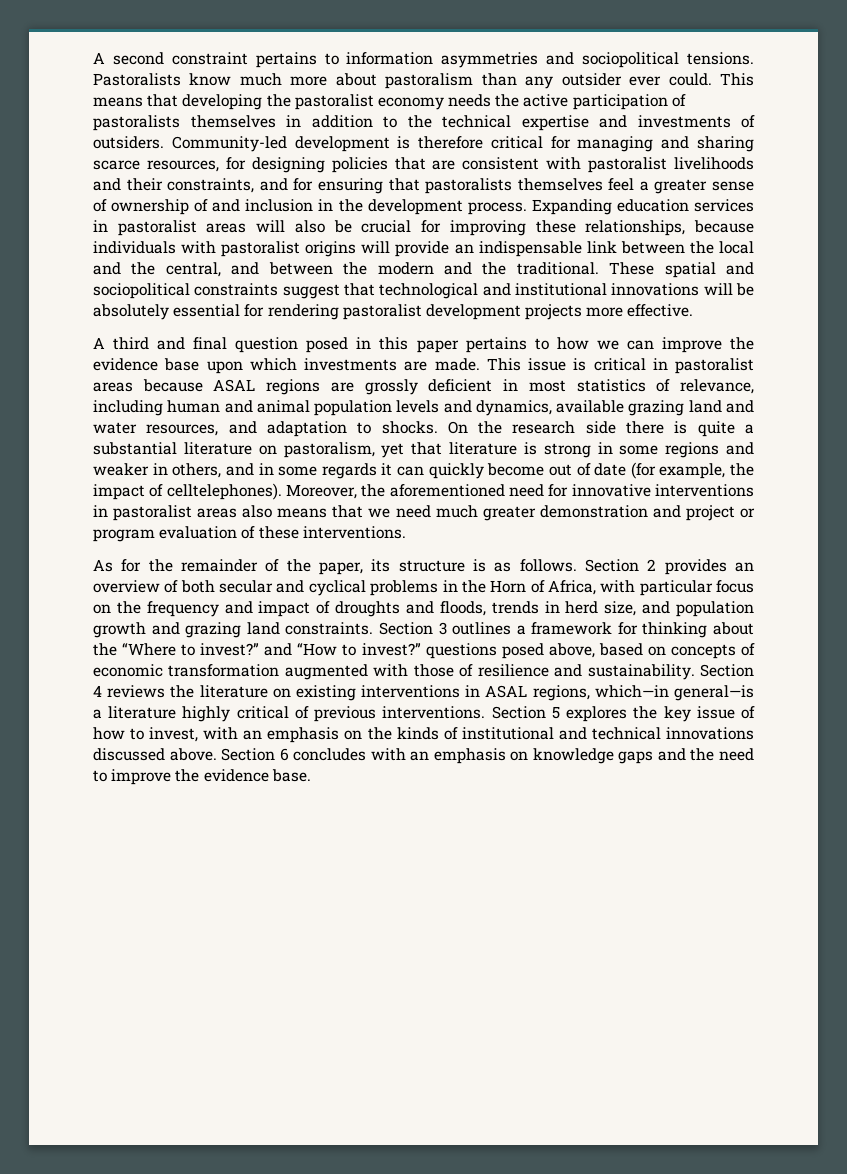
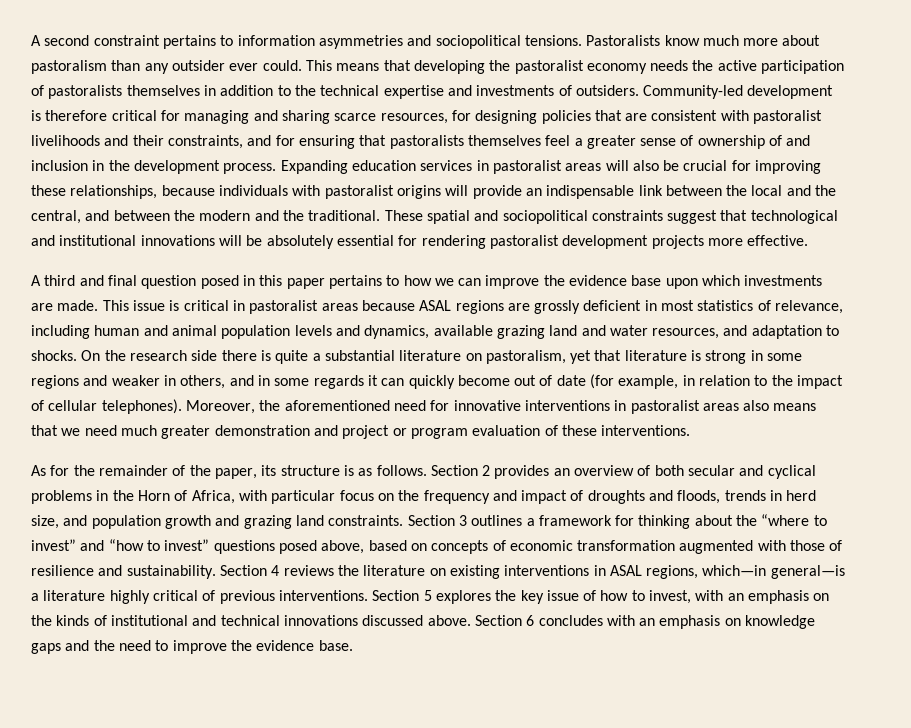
(726, 471) none -> [682,375,768,386] in relation to
[166,483,282,500] celltelephones). -> [48,399,182,414] cellular telephones).
[122,643,421,656] “Where to invest?” and “How to invest?” -> [761,514,827,526] [31,539,210,551] “where to invest” and “how to invest”

